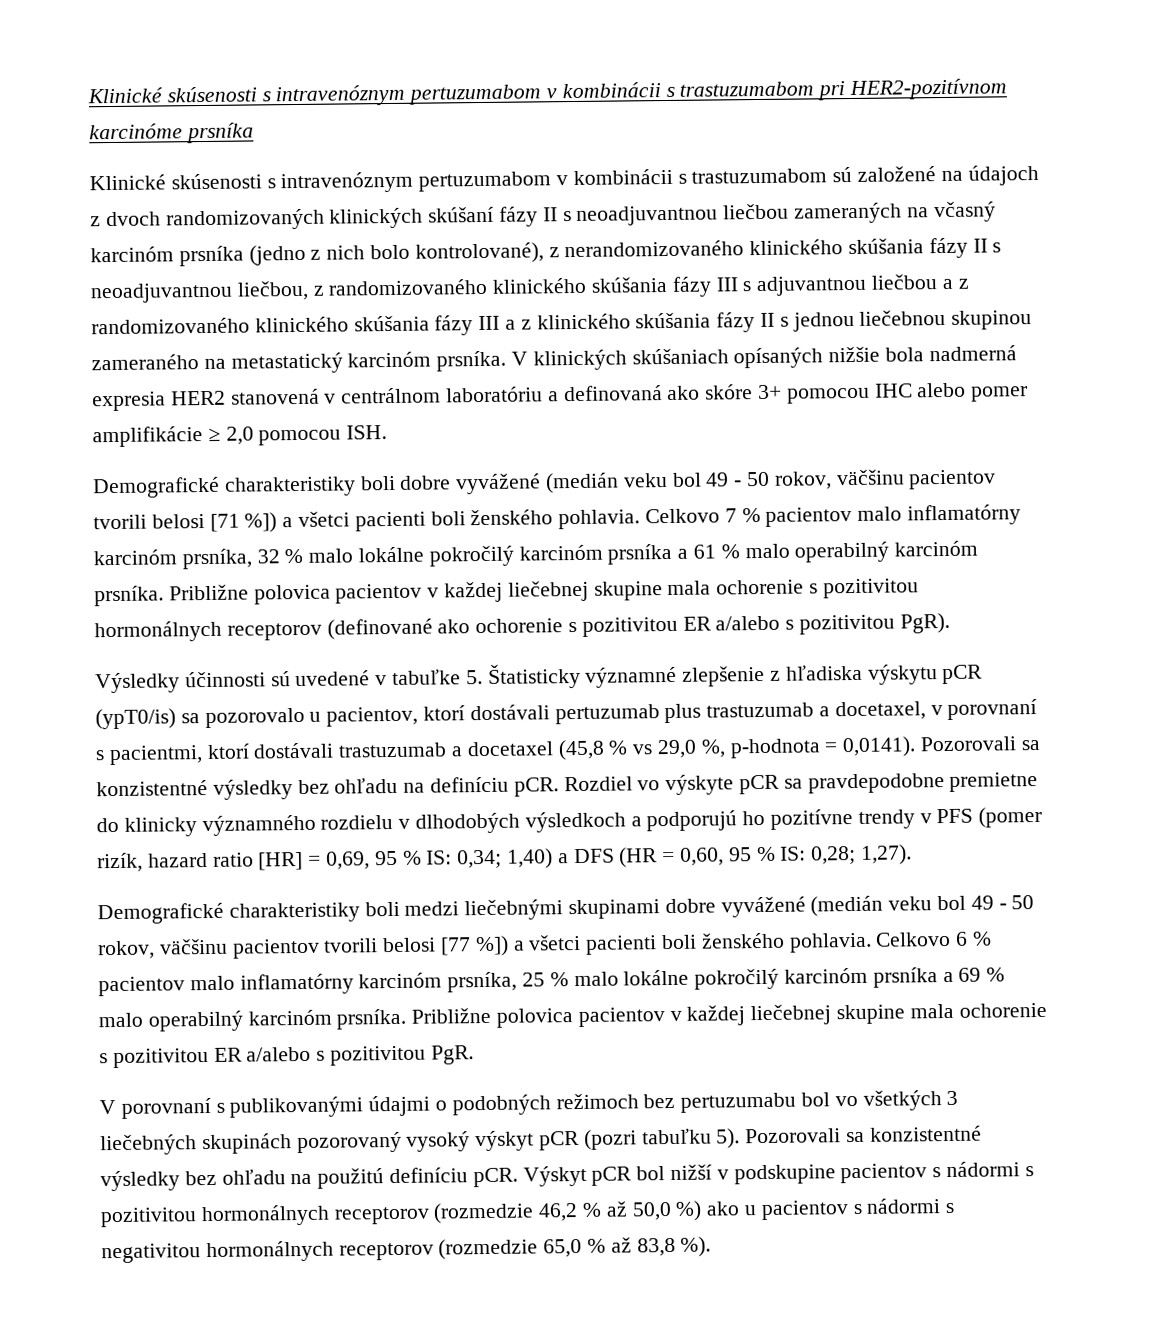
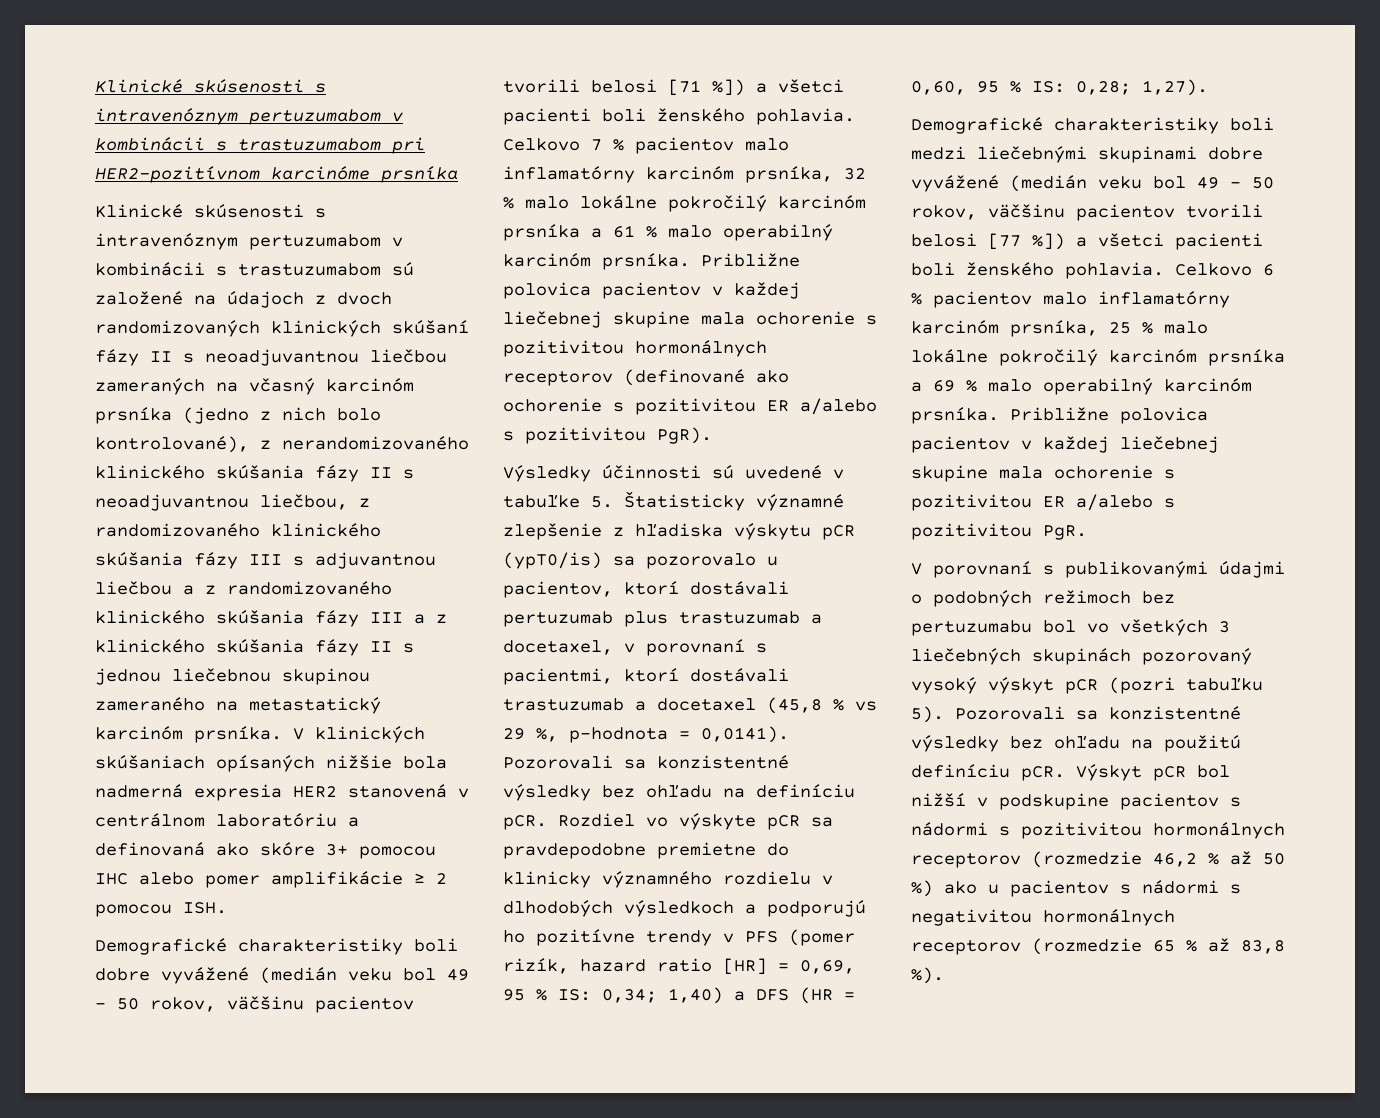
[225,426,254,445] 2,0 -> [436,873,447,884] 2
[657,739,698,759] 29,0 -> [503,728,525,740] 29
[631,1202,672,1221] 50,0 -> [1263,853,1285,865] 50
[543,1238,583,1258] 65,0 -> [1153,940,1175,952] 65

